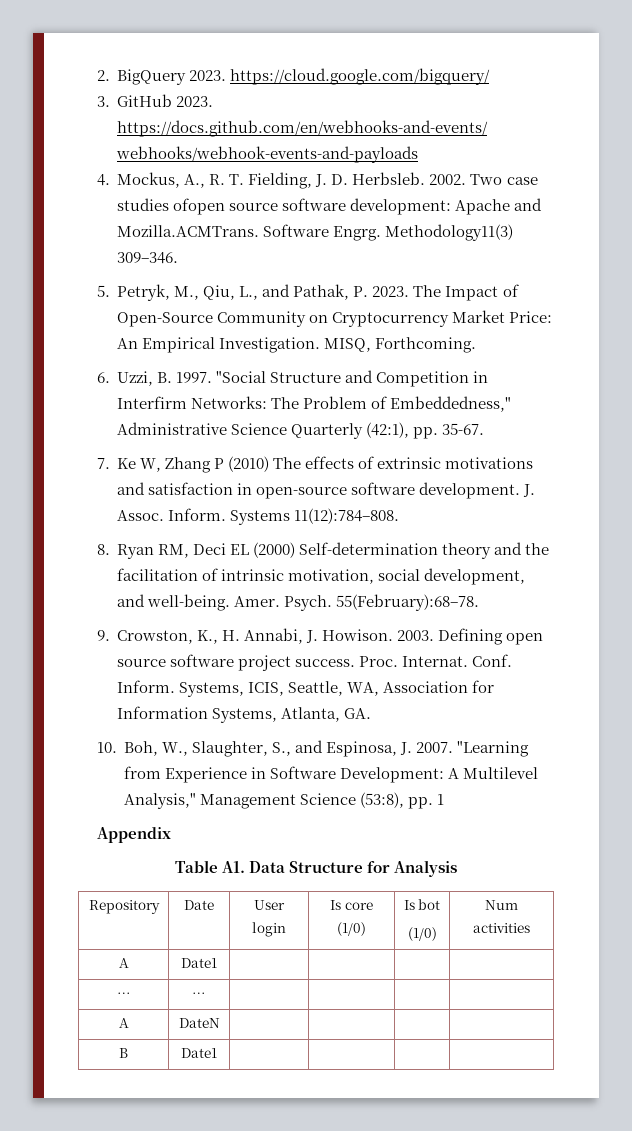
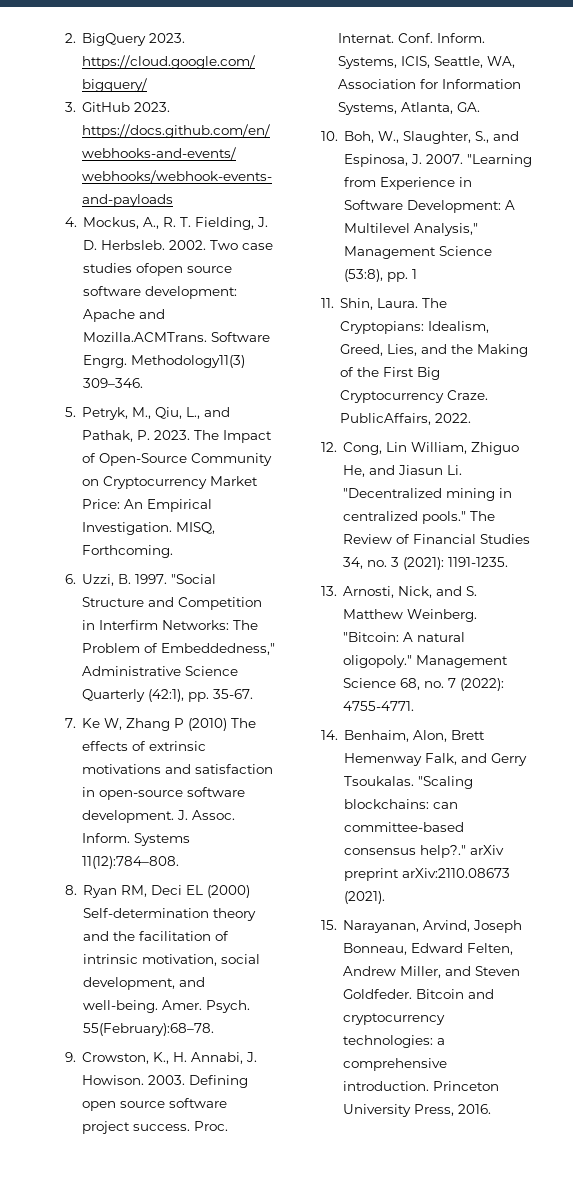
[96,827,171,843] [174,860,458,877] [88,900,160,914] [184,900,214,910] [254,900,285,910] [252,922,286,937] [330,900,373,910] [337,922,366,936] [403,899,441,910] [407,927,437,941] [485,900,518,910] [473,923,530,933] [118,958,129,968] [181,958,217,968] [116,992,131,998] [192,992,206,998] [118,1018,129,1028] [178,1018,220,1028] [119,1048,128,1058] [181,1048,217,1058] Appendix // Table A1. Data Structure for Analysis // Repository | Date | User login | Is core (1/0) | Is bot // (1/0) | Num activities // A | Date1 | | | | // … | … | | | | // A | DateN | | | | // B | Date1 | | | | -> [320,298,448,310] [340,321,490,334] [340,344,529,357] [340,367,441,380] [340,390,489,403] [340,413,472,425] [320,442,520,455] [343,465,463,477] [343,488,513,501] [343,511,496,524] [343,534,531,544] [343,557,509,570] [320,586,478,598] [343,609,478,622] [343,632,466,642] [343,655,509,668] [343,678,505,691] [343,701,415,711] [320,730,486,742] [344,753,528,766] [344,776,474,789] [344,799,459,809] [344,822,465,832] [344,845,505,858] [344,868,511,881] [344,891,386,904] [320,920,523,933] [343,943,514,955] [343,966,521,978] [343,989,495,999] [343,1013,446,1025] [343,1035,446,1048] [343,1058,448,1071] [343,1081,500,1091] [343,1104,492,1117] 11. Shin, Laura. The Cryptopians: Idealism, Greed, Lies, and the Making of the First Big Cryptocurrency Craze. PublicAffairs, 2022. // 12. Cong, Lin William, Zhiguo He, and Jiasun Li. "Decentralized mining in centralized pools." The Review of Financial Studies 34, no. 3 (2021): 1191-1235. // 13. Arnosti, Nick, and S. Matthew Weinberg. "Bitcoin: A natural oligopoly." Management Science 68, no. 7 (2022): 4755-4771. // 14. Benhaim, Alon, Brett Hemenway Falk, and Gerry Tsoukalas. "Scaling blockchains: can committee-based consensus help?." arXiv preprint arXiv:2110.08673 (2021). // 15. Narayanan, Arvind, Joseph Bonneau, Edward Felten, Andrew Miller, and Steven Goldfeder. Bitcoin and cryptocurrency technologies: a comprehensive introduction. Princeton University Press, 2016.

